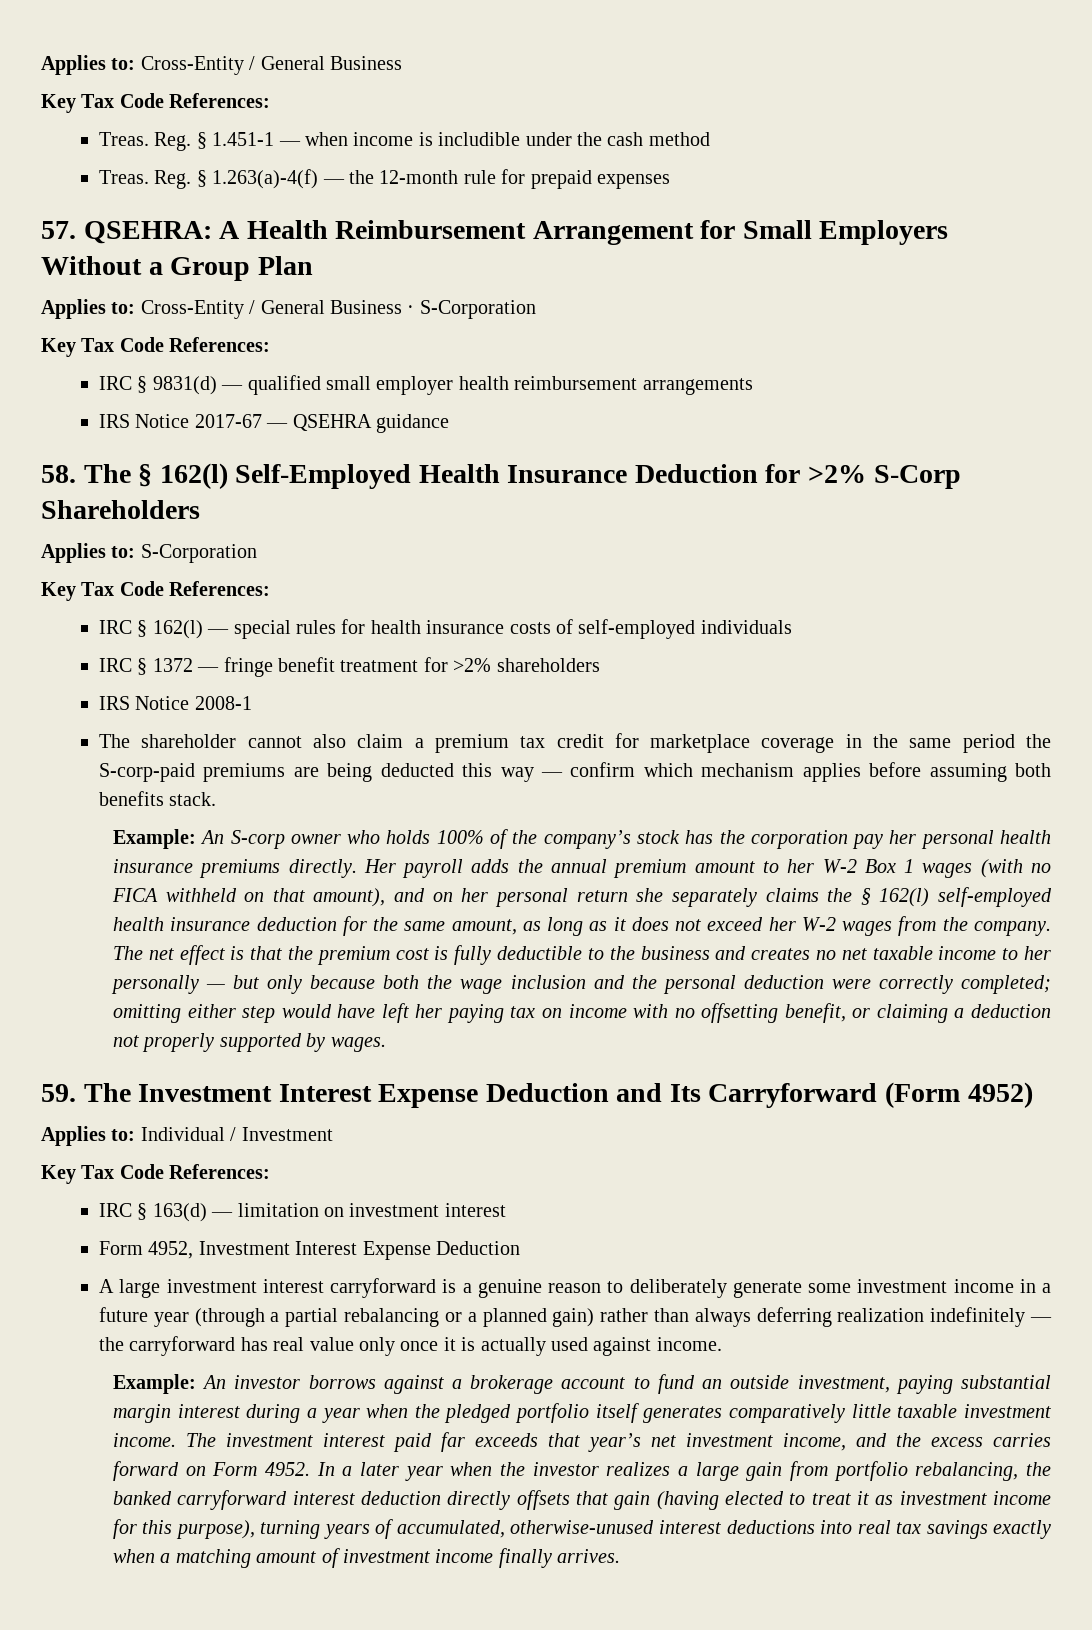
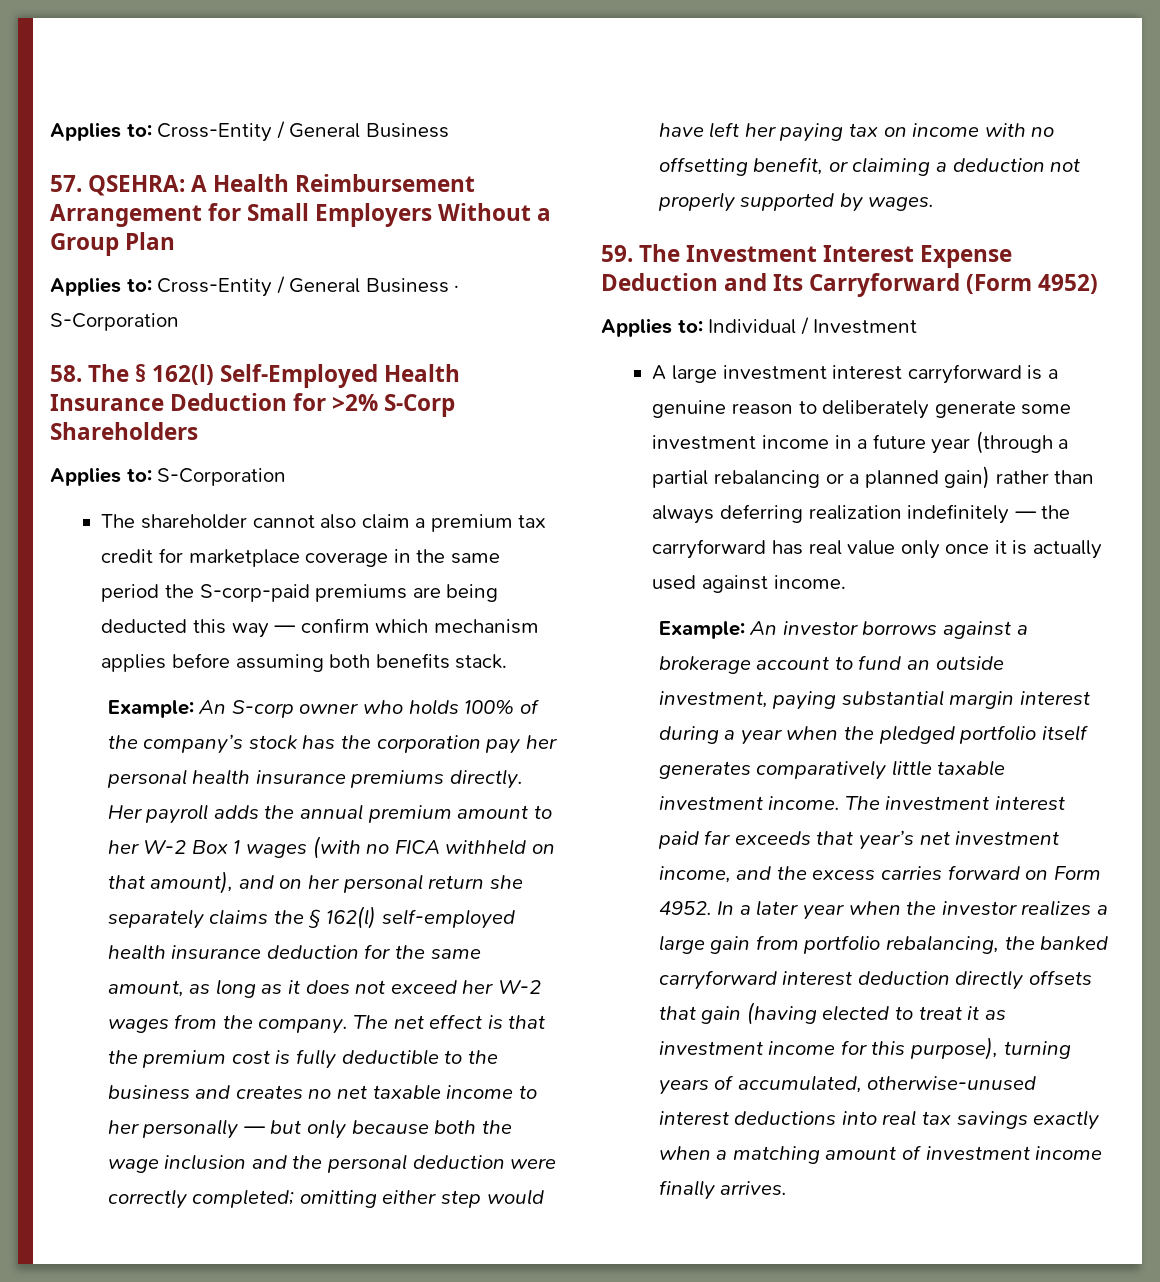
[41,55,402,75] [41,93,271,113] [98,132,710,151] [98,169,670,189] Applies to: Cross-Entity / General Business // Key Tax Code References: // Treas. Reg. § 1.451-1 — when income is includible under the cash method // Treas. Reg. § 1.263(a)-4(f) — the 12-month rule for prepaid expenses -> [50,121,449,142] Applies to: Cross-Entity / General Business
[41,337,271,357] [98,375,753,395] [98,414,449,433] // Key Tax Code References: // IRC § 9831(d) — qualified small employer health reimbursement arrangements // IRS Notice 2017-67 — QSEHRA guidance -> (179, 322) none
[41,581,271,601] [98,619,792,639] [98,657,600,677] [98,696,252,710] // Key Tax Code References: // IRC § 162(l) — special rules for health insurance costs of self-employed individuals // IRC § 1372 — fringe benefit treatment for >2% shareholders // IRS Notice 2008-1 -> (287, 477) none
[41,1164,271,1184] [98,1203,506,1222] [98,1241,520,1260] // Key Tax Code References: // IRC § 163(d) — limitation on investment interest // Form 4952, Investment Interest Expense Deduction -> (918, 326) none

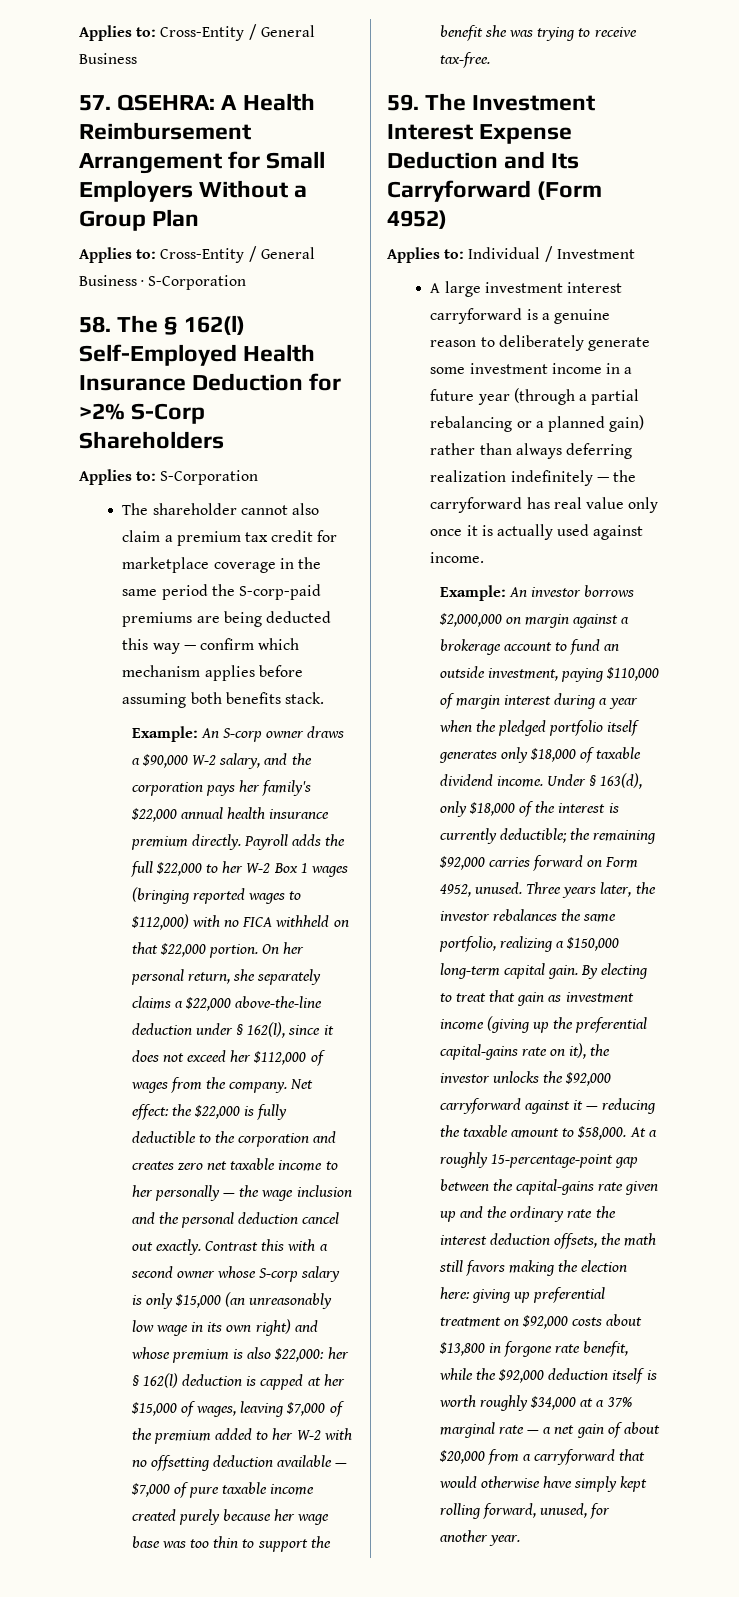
[363,699,539,715] [107,734,557,754] [106,769,524,789] [107,804,529,824] who holds 100% of the company’s stock has the corporation pay her personal health insurance premiums directly. Her payroll adds the annual premium amount -> [307,726,345,738] [131,753,312,769] [131,780,312,796] [130,807,330,822] [130,834,346,850] [130,861,202,877] draws a $90,000 W-2 salary, and the corporation pays her family's $22,000 annual health insurance premium directly. Payroll adds the full $22,000
[312,836,361,859] (with -> [131,887,302,904] [130,914,220,930] (bringing reported wages to $112,000) with
[150,871,485,894] amount), and on her personal return -> [159,942,305,958] [130,969,230,985] $22,000 portion. On her personal return,
[273,906,515,929] [107,944,481,960] [107,979,283,998] the § 162(l) self-employed health insurance deduction for the same amount, as long as -> [174,996,323,1011] [131,1022,321,1038] a $22,000 above-the-line deduction under § 162(l), since
[497,980,541,994] W-2 -> [253,1050,326,1066] $112,000 of
[354,1014,546,1029] [107,1050,270,1068] The net effect is that the premium cost -> [290,1079,314,1089] [131,1104,241,1120] Net effect: the $22,000
[107,1085,190,1099] business -> [238,1133,310,1147] corporation
[308,1089,332,1099] no -> [176,1163,203,1170] zero
[270,1119,477,1139] but only because both -> (236, 1195) none
[510,1158,557,1169] [107,1189,544,1209] [658,122,1055,142] [658,157,1081,176] [657,192,935,212] were correctly completed; omitting either step would have left her paying tax on income with no offsetting benefit, or claiming a deduction not properly supported by wages. -> [302,1212,340,1224] [131,1239,328,1255] [130,1266,341,1282] [131,1292,333,1309] [131,1319,318,1336] [130,1347,349,1363] [131,1373,345,1390] [130,1401,345,1417] [131,1428,352,1444] [131,1455,348,1471] [130,1482,315,1498] [131,1509,330,1525] [131,1536,331,1552] [439,25,637,41] [439,52,490,68] cancel out exactly. Contrast this with a second owner whose S-corp salary is only $15,000 (an unreasonably low wage in its own right) and whose premium is also $22,000: her § 162(l) deduction is capped at her $15,000 of wages, leaving $7,000 of the premium added to her W-2 with no offsetting deduction available — $7,000 of pure taxable income created purely because her wage base was too thin to support the benefit she was trying to receive tax-free.
(938, 628) none -> [438,613,570,628] $2,000,000 on margin
[841,690,944,706] substantial -> [606,667,660,681] [439,693,455,709] $110,000 of
[756,760,1006,780] [658,796,1066,810] [657,830,1060,850] [658,865,1101,883] [658,900,1108,920] [658,935,1109,954] [658,970,1093,990] [658,1002,1006,1025] [658,1037,1071,1060] [658,1075,1037,1095] [658,1110,1100,1130] [658,1145,1103,1164] [658,1180,788,1200] comparatively little taxable investment income. The investment interest paid far exceeds that year’s net investment income, and the excess carries forward on Form 4952. In a later year when the investor realizes a large gain from portfolio rebalancing, the banked carryforward interest deduction directly offsets that gain (having elected to treat it as investment income for this purpose), turning years of accumulated, otherwise-unused interest deductions into real tax savings exactly when a matching amount of investment income finally arrives. -> [500,747,642,763] [439,773,643,789] [439,801,619,817] [439,828,657,844] [438,855,639,871] [439,882,656,898] [439,909,617,922] [438,936,620,952] [439,963,649,979] [439,990,634,1006] [439,1016,648,1033] [439,1043,611,1060] [439,1071,612,1086] [439,1098,657,1114] [439,1125,657,1140] [439,1152,639,1168] [439,1179,659,1195] [439,1206,616,1222] [439,1233,657,1249] [438,1260,628,1276] [439,1287,606,1303] [439,1314,643,1329] [438,1341,629,1357] [438,1368,657,1384] [438,1395,632,1411] [439,1422,660,1438] [438,1449,646,1465] [438,1476,648,1492] [439,1503,611,1519] [439,1530,520,1546] only $18,000 of taxable dividend income. Under § 163(d), only $18,000 of the interest is currently deductible; the remaining $92,000 carries forward on Form 4952, unused. Three years later, the investor rebalances the same portfolio, realizing a $150,000 long-term capital gain. By electing to treat that gain as investment income (giving up the preferential capital-gains rate on it), the investor unlocks the $92,000 carryforward against it — reducing the taxable amount to $58,000. At a roughly 15-percentage-point gap between the capital-gains rate given up and the ordinary rate the interest deduction offsets, the math still favors making the election here: giving up preferential treatment on $92,000 costs about $13,800 in forgone rate benefit, while the $92,000 deduction itself is worth roughly $34,000 at a 37% marginal rate — a net gain of about $20,000 from a carryforward that would otherwise have simply kept rolling forward, unused, for another year.

